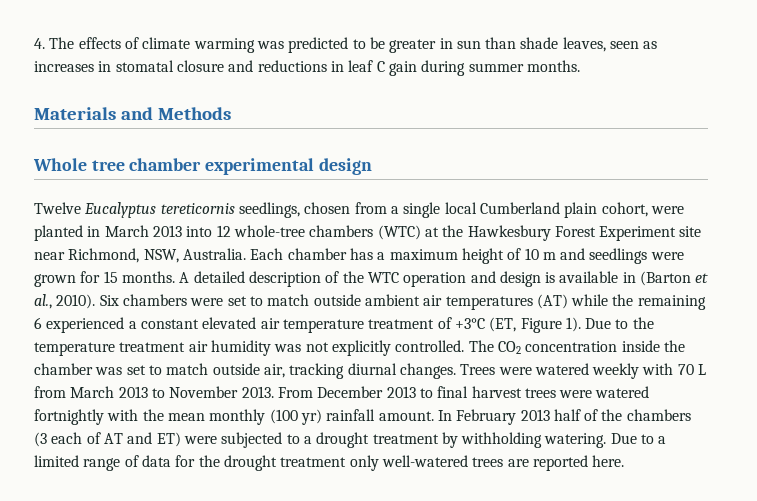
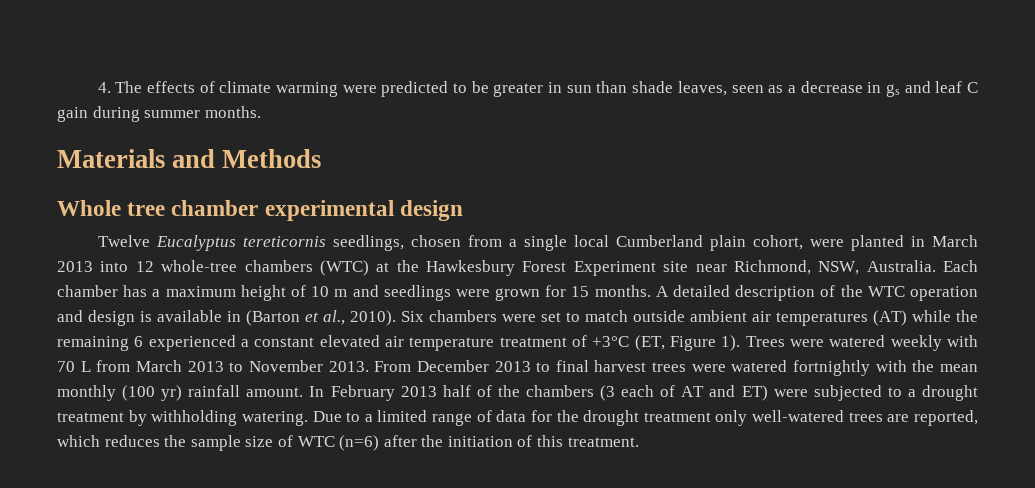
[256,41,284,49] was -> [342,85,377,93] were
[34,60,344,72] increases in stomatal closure and reductions in -> [787,81,931,97] a decrease in gs and
[585,317,654,329] [34,340,685,356] [34,363,456,379] Due to the temperature treatment air humidity was not explicitly controlled. The CO2 concentration inside the chamber was set to match outside air, tracking diurnal changes. -> (741, 343) none
[532,455,625,471] reported here. -> [914,410,979,426] [57,435,639,451] reported, which reduces the sample size of WTC (n=6) after the initiation of this treatment.

